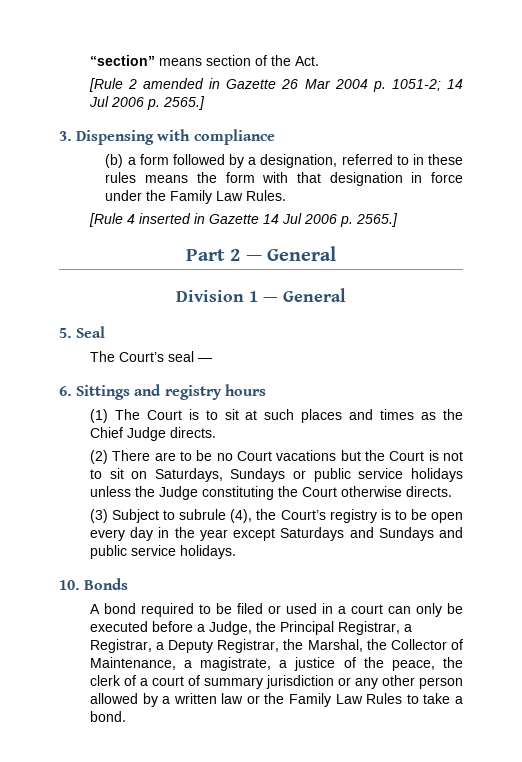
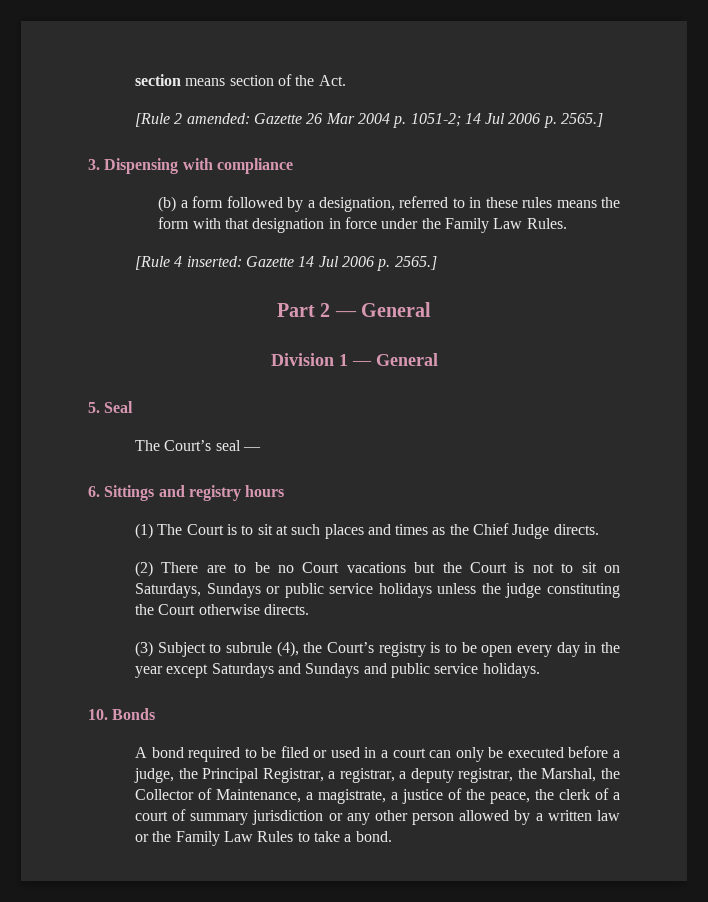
[89,55,155,66] “section” -> [134,74,181,86] section
[143,78,221,89] amended in -> [186,113,250,124] amended:
[138,213,205,224] inserted in -> [186,256,242,267] inserted:
[158,486,198,500] Judge -> [505,583,542,598] judge
[208,621,252,635] Judge, -> [133,768,174,783] judge,
[89,639,280,653] Registrar, a Deputy Registrar, -> [339,768,514,783] registrar, a deputy registrar,

